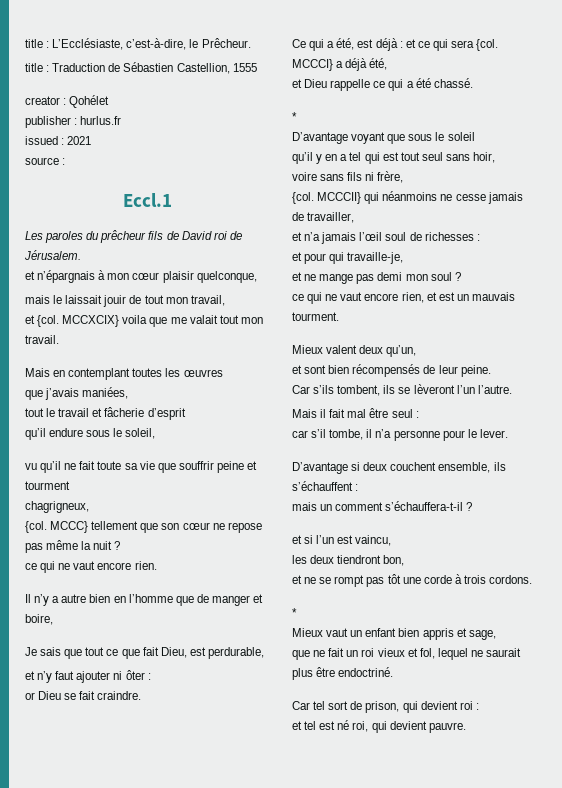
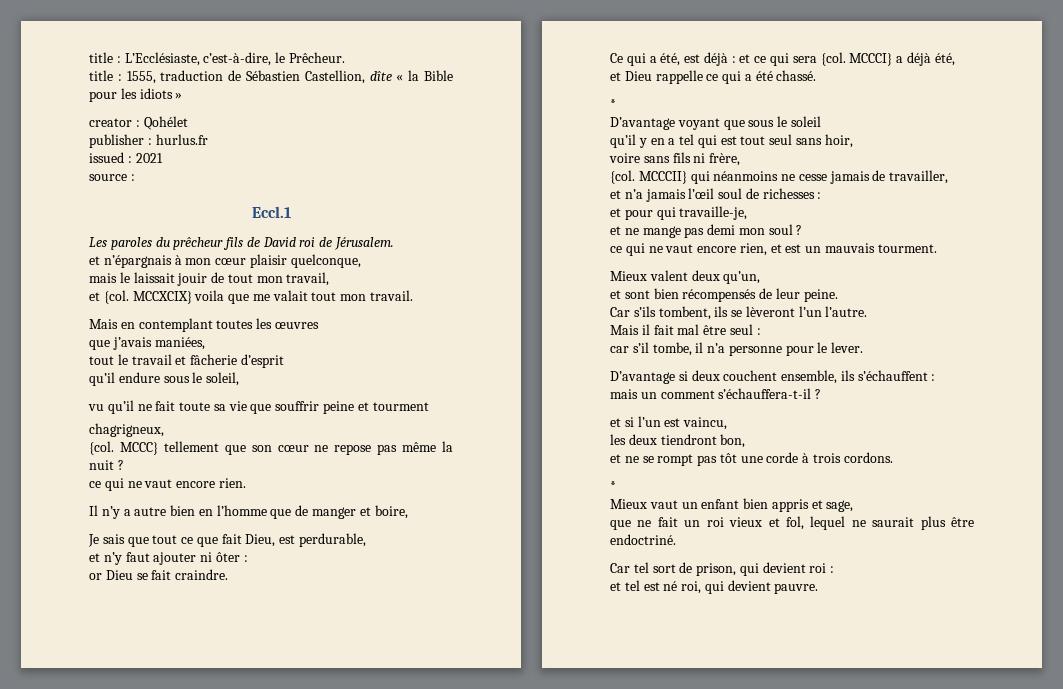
[52,63,106,72] Traduction -> [126,70,224,84] 1555, traduction
[232,63,257,72] 1555 -> [369,70,454,81] [89,88,183,102] dîte « la Bible pour les idiots »

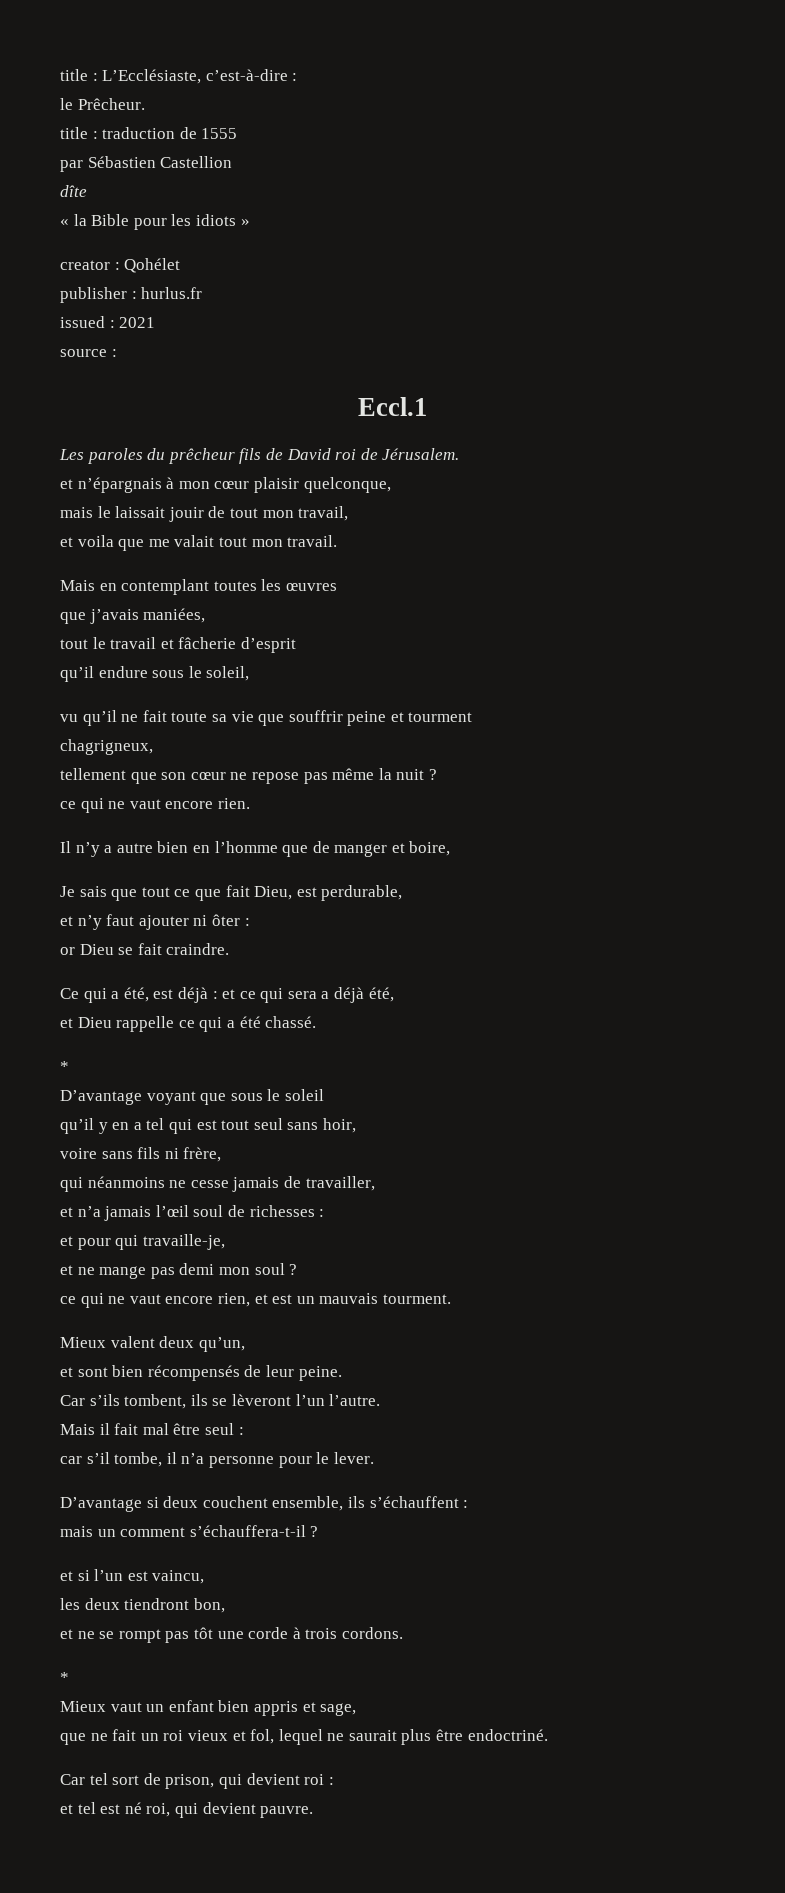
[203,52,272,66] c’est-à-dire, -> [205,69,298,81] c’est-à-dire : //
[126,71,156,84] 1555, -> (98, 135) none
[246,70,365,84] Sébastien Castellion, -> [201,128,238,139] [60,156,233,172] 1555 // par Sébastien Castellion //
(392, 76) none -> (87, 191) //
[103,290,192,304] {col. MCCXCIX} -> (73, 542) none
[89,441,158,455] {col. MCCC} -> (153, 747) none
[820,52,893,66] {col. MCCCI} -> (317, 995) none
[610,170,687,184] {col. MCCCII} -> (222, 1154) none

